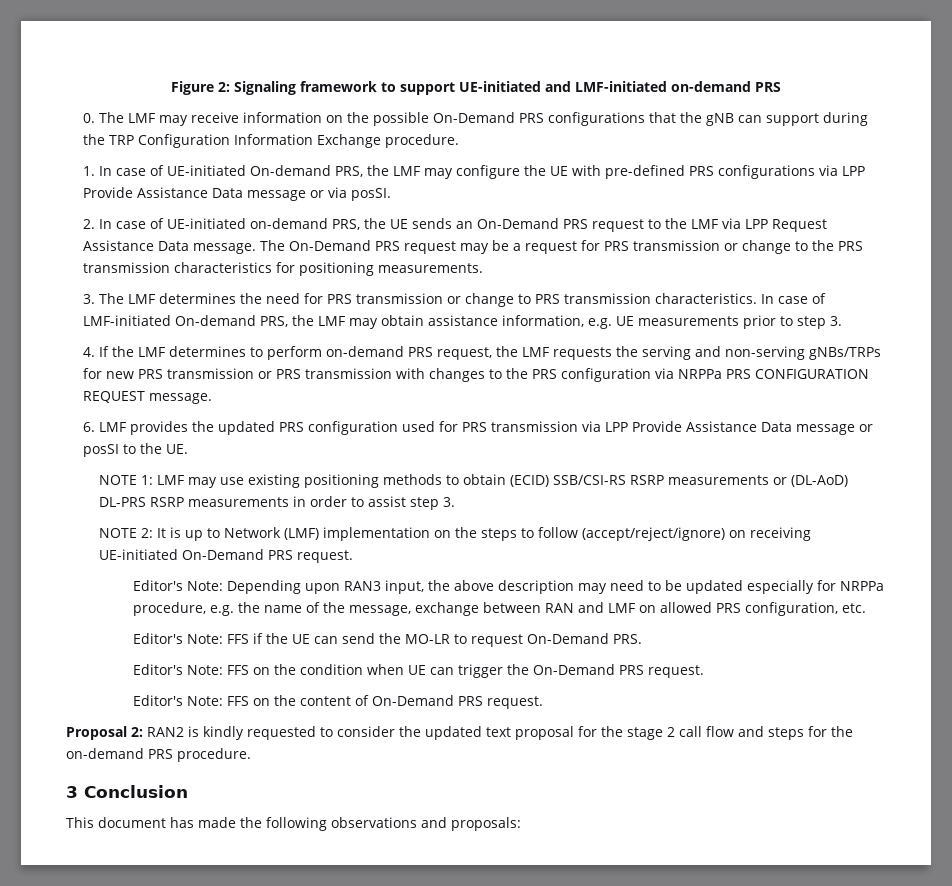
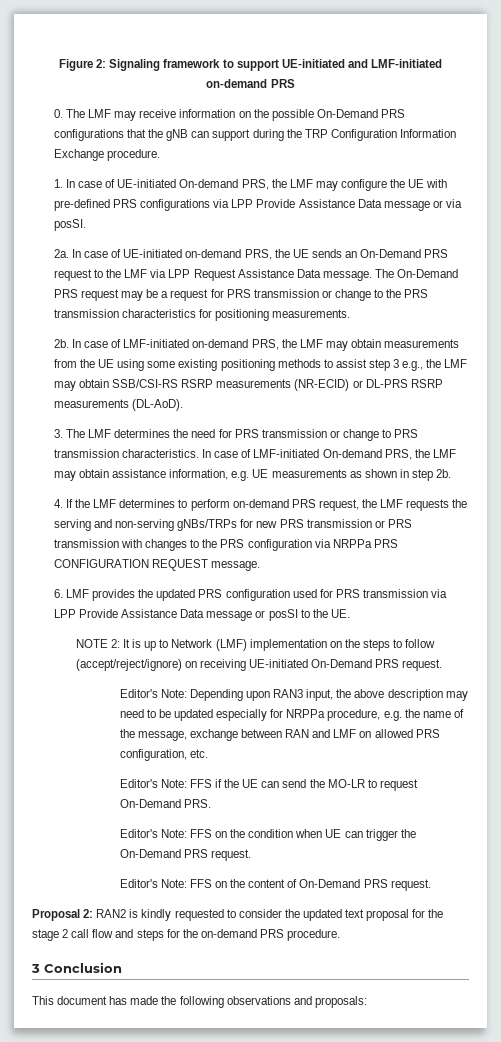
[82,219,95,229] 2. -> [53,249,69,258] 2a.
(483, 268) none -> [53,339,460,351] [53,359,468,371] [53,379,443,391] [53,399,184,411] // 2b. In case of LMF-initiated on-demand PRS, the LMF may obtain measurements from the UE using some existing positioning methods to assist step 3 e.g., the LMF may obtain SSB/CSI-RS RSRP measurements (NR-ECID) or DL-PRS RSRP measurements (DL-AoD).
[742,315,842,329] prior to step 3. -> [349,469,452,481] as shown in step 2b.
[99,474,849,488] [99,496,456,510] // NOTE 1: LMF may use existing positioning methods to obtain (ECID) SSB/CSI-RS RSRP measurements or (DL-AoD) DL-PRS RSRP measurements in order to assist step 3. -> (350, 613) none

